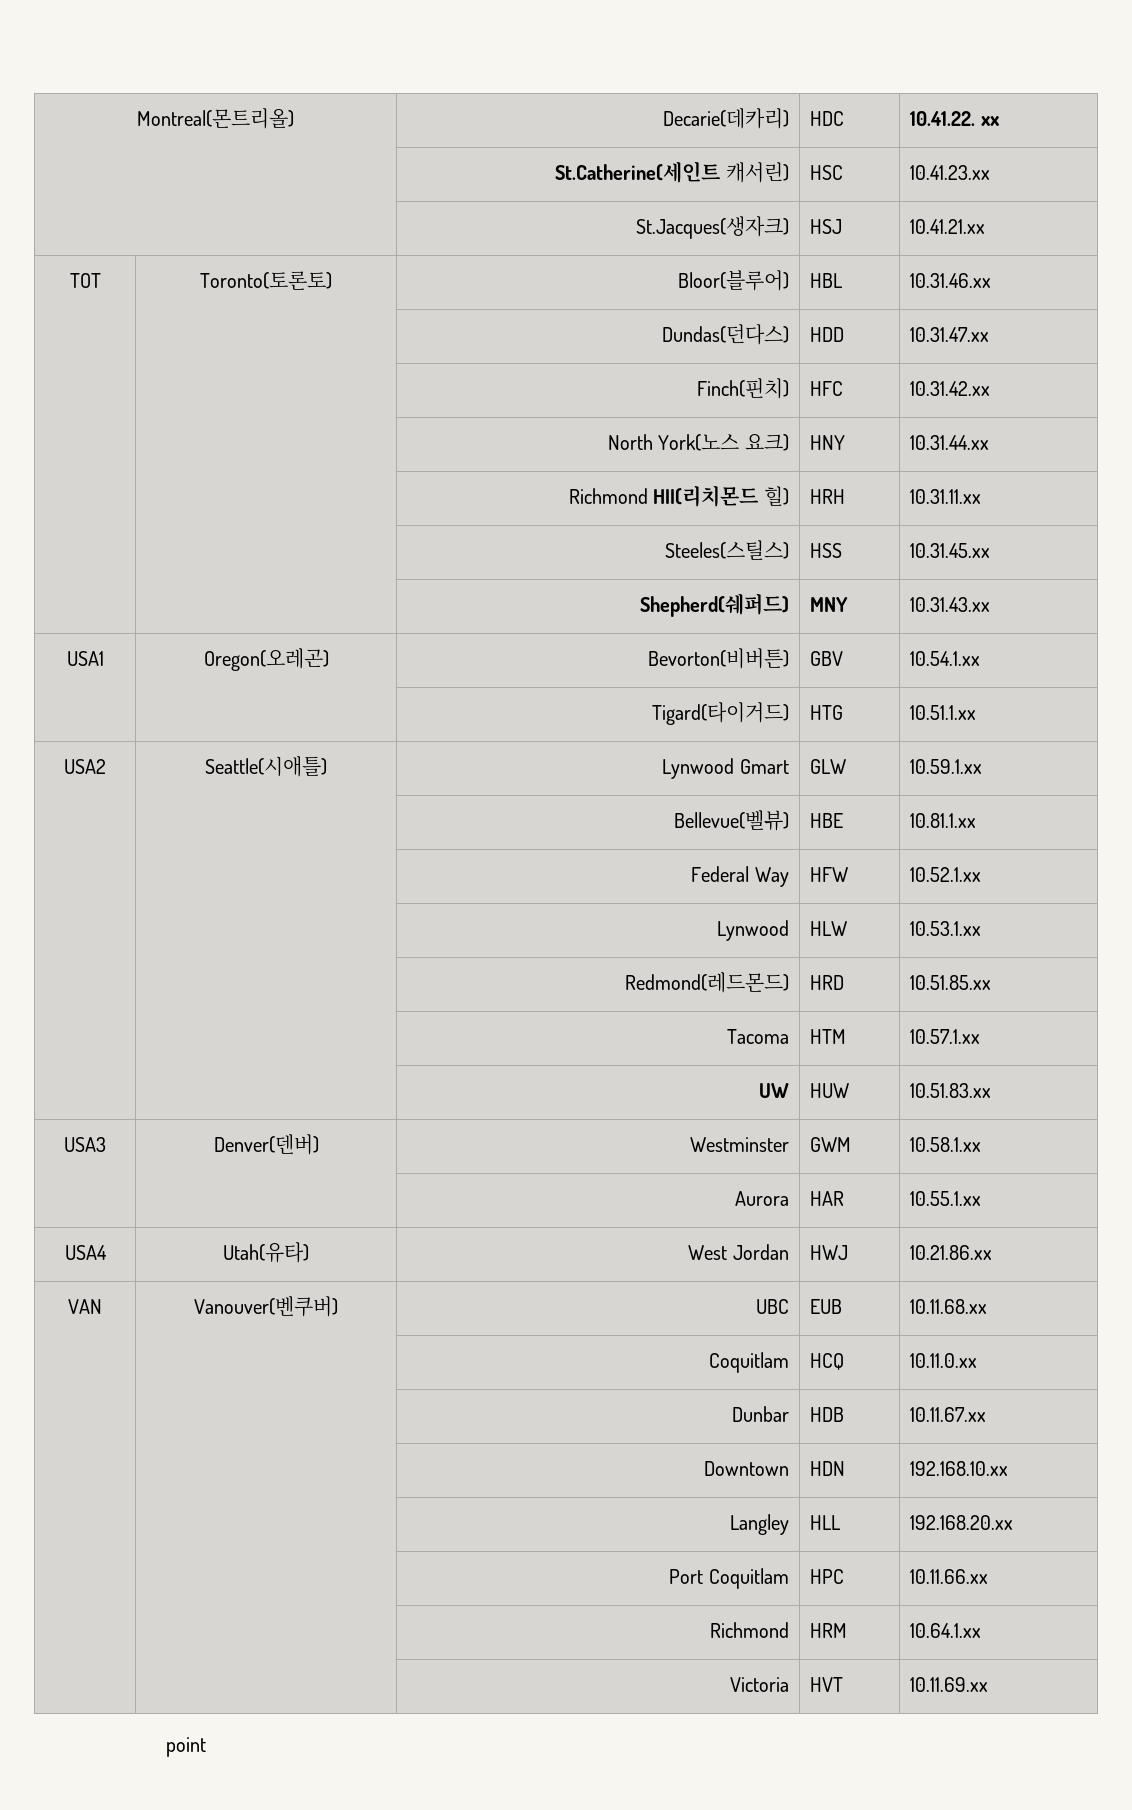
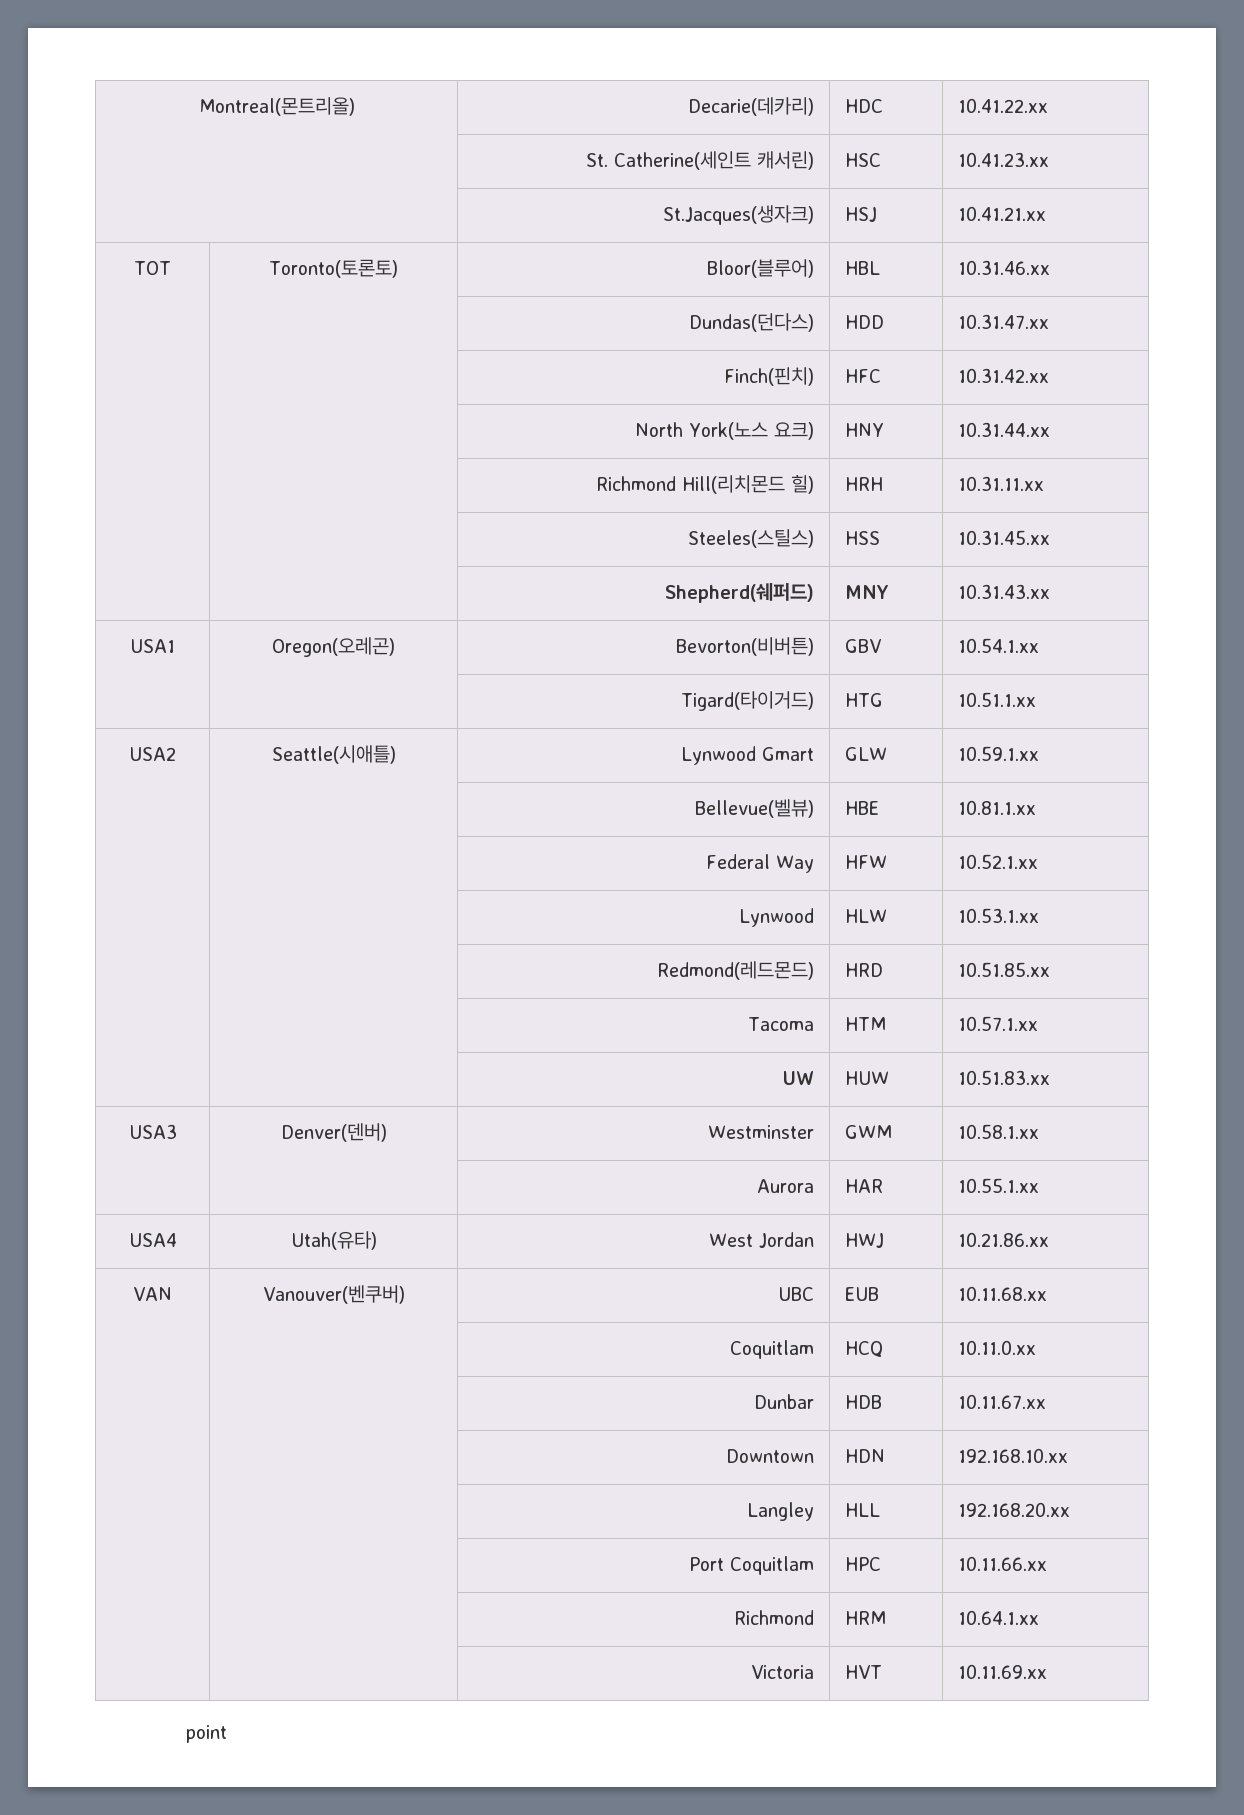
[910,111,999,126] [555,161,721,183] 10.41.22. xx // | St.Catherine(세인트 -> [957,98,1048,113] [586,151,752,170] 10.41.22.xx // | St. Catherine(세인트
[653,485,759,507] HII(리치몬드 -> [682,475,786,494] Hill(리치몬드

